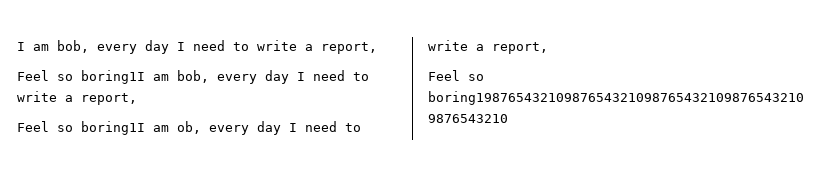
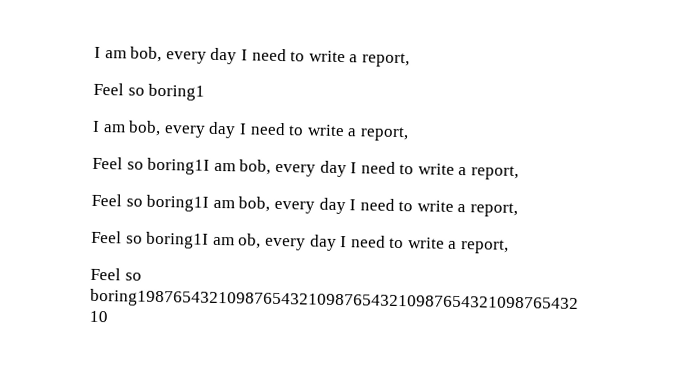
(377, 48) none -> [93,82,206,101] [92,120,409,142] [92,156,520,181] // Feel so boring1 // I am bob, every day I need to write a report, // Feel so boring1I am bob, every day I need to write a report,

